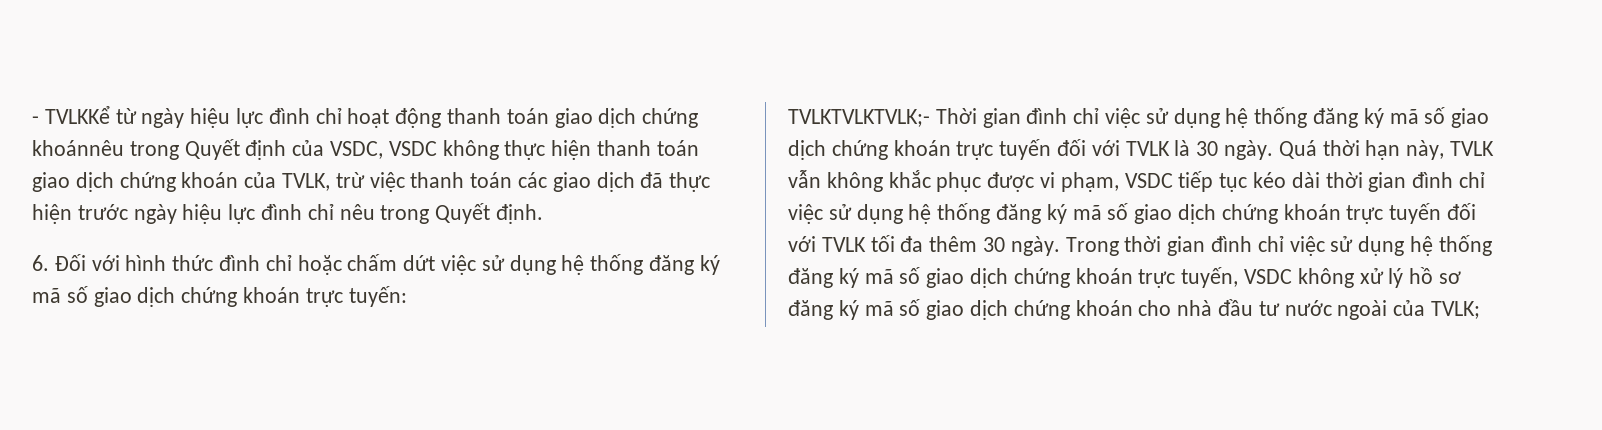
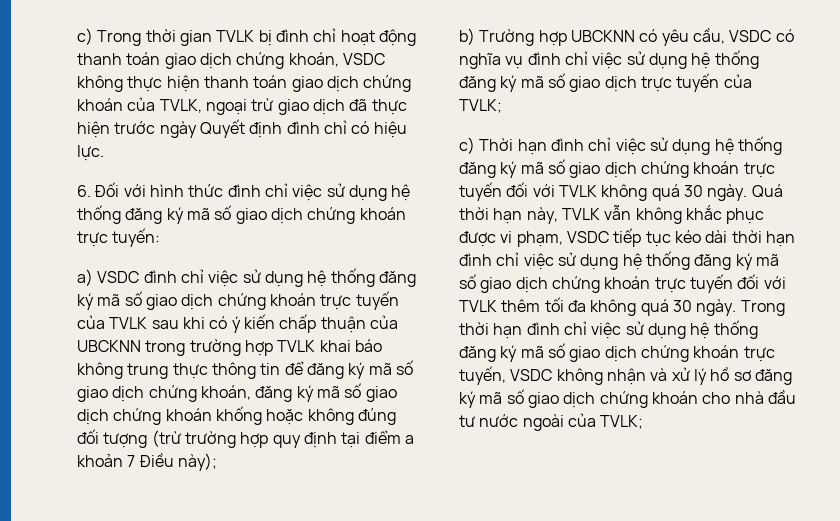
[32,106,264,128] - TVLKKể từ ngày hiệu lực -> [77,28,272,46] c) Trong thời gian TVLK bị
[32,139,384,160] khoánnêu trong Quyết định của VSDC, -> [288,52,339,67] khoán,
[335,172,548,192] trừ việc thanh toán các -> [205,98,274,115] ngoại trừ
[182,203,544,224] hiệu lực đình chỉ nêu trong Quyết định. -> [199,119,407,138] [77,145,104,161] Quyết định đình chỉ có hiệu lực.
[297,254,436,275] hoặc chấm dứt -> (288, 190) none
[788,108,1021,128] TVLKTVLKTVLK;- Thời gian -> [77,268,416,287] [77,291,399,310] [77,314,398,333] [77,339,382,356] [77,360,413,379] [77,383,397,402] [77,406,396,425] [77,429,414,448] [77,453,217,471] [459,28,794,46] [459,50,759,69] [459,73,752,92] [459,99,502,113] [459,137,547,155] a) VSDC đình chỉ việc sử dụng hệ thống đăng ký mã số giao dịch chứng khoán trực tuyến của TVLK sau khi có ý kiến chấp thuận của UBCKNN trong trường hợp TVLK khai báo không trung thực thông tin để đăng ký mã số giao dịch chứng khoán, đăng ký mã số giao dịch chứng khoán khống hoặc không đúng đối tượng (trừ trường hợp quy định tại điểm a khoản 7 Điều này); // b) Trường hợp UBCKNN có yêu cầu, VSDC có nghĩa vụ đình chỉ việc sử dụng hệ thống đăng ký mã số giao dịch trực tuyến của TVLK; // c) Thời hạn
[1174,140,1191,156] là -> [601,184,680,201] không quá
[1368,172,1407,192] gian -> [765,231,795,247] hạn
(866, 244) none -> [501,299,541,312] thêm
[929,236,978,252] thêm -> [590,299,669,316] không quá
[1167,236,1206,256] gian -> [493,323,523,339] hạn
(1354, 278) none -> [606,368,668,385] nhận và

